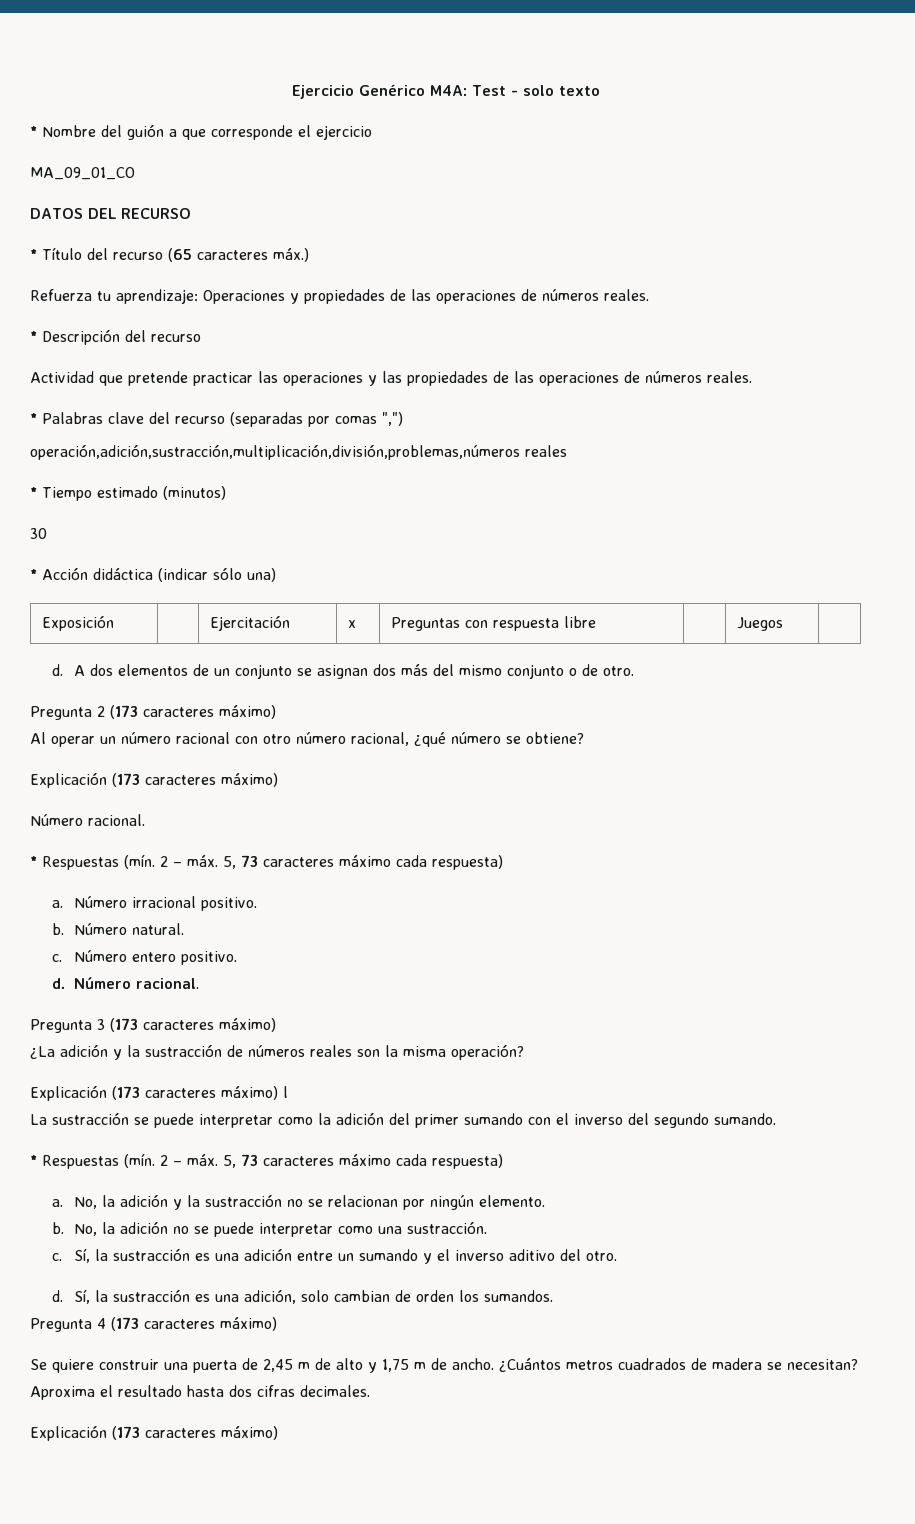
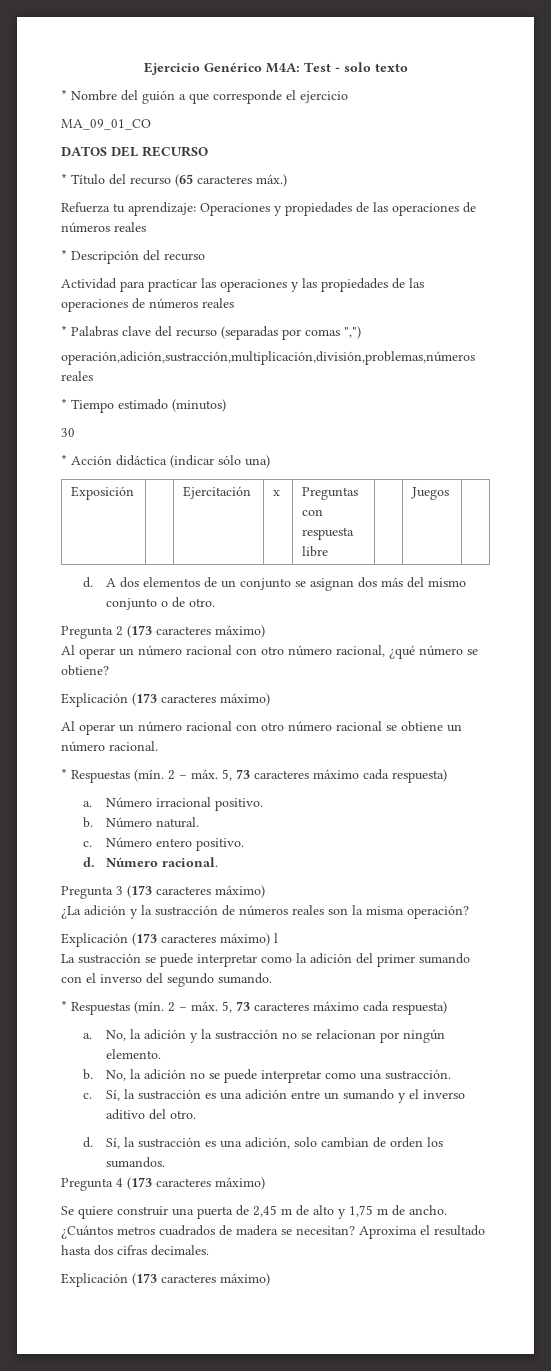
[604,289,649,301] reales. -> [114,222,146,232] reales
[99,371,188,386] que pretende -> [120,281,145,292] para
[707,371,752,383] reales. -> [202,298,234,308] reales
[30,814,83,826] Número -> [61,721,462,735] [61,741,105,752] Al operar un número racional con otro número racional se obtiene un número

